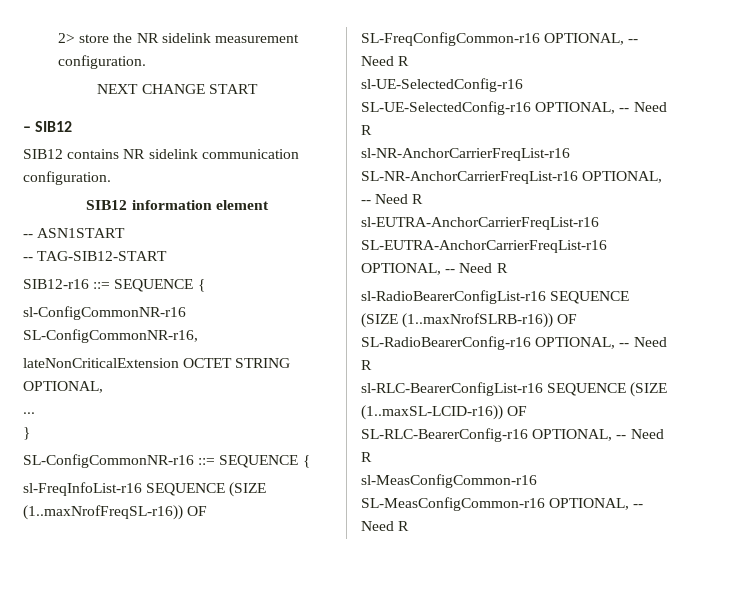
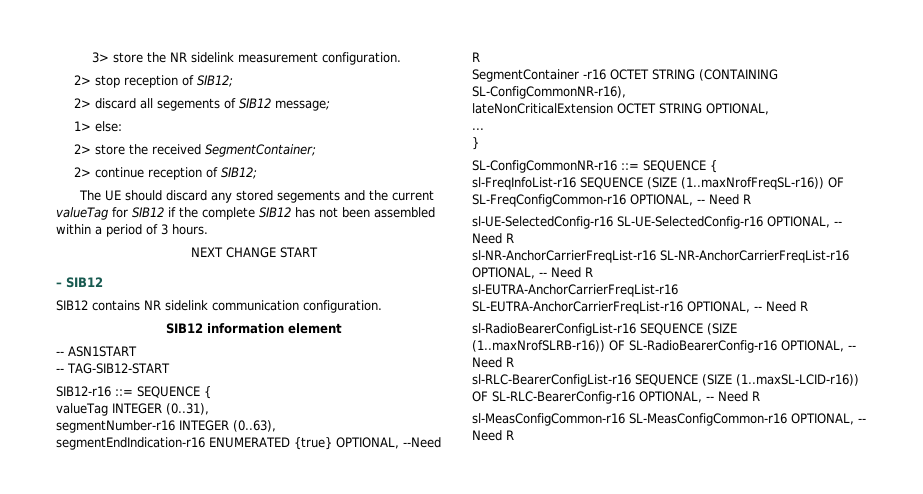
[57,33,75,43] 2> -> [91,52,109,63] 3>
(146, 62) none -> [73,75,233,88] [73,98,330,111] [73,121,122,132] [73,144,316,157] [73,167,257,180] [78,190,434,203] [56,207,435,220] [56,224,208,237] // 2> stop reception of SIB12; // 2> discard all segements of SIB12 message; // 1> else: // 2> store the received SegmentContainer; // 2> continue reception of SIB12; // The UE should discard any stored segements and the current valueTag for SIB12 if the complete SIB12 has not been assembled within a period of 3 hours.
[23,306,186,320] [23,329,198,343] sl-ConfigCommonNR-r16 SL-ConfigCommonNR-r16, -> [56,403,209,416] [56,420,276,433] [56,437,441,450] [472,52,480,62] [472,69,778,82] [472,86,626,99] valueTag INTEGER (0..31), // segmentNumber-r16 INTEGER (0..63), // segmentEndIndication-r16 ENUMERATED {true} OPTIONAL, --Need R // SegmentContainer -r16 OCTET STRING (CONTAINING SL-ConfigCommonNR-r16),

